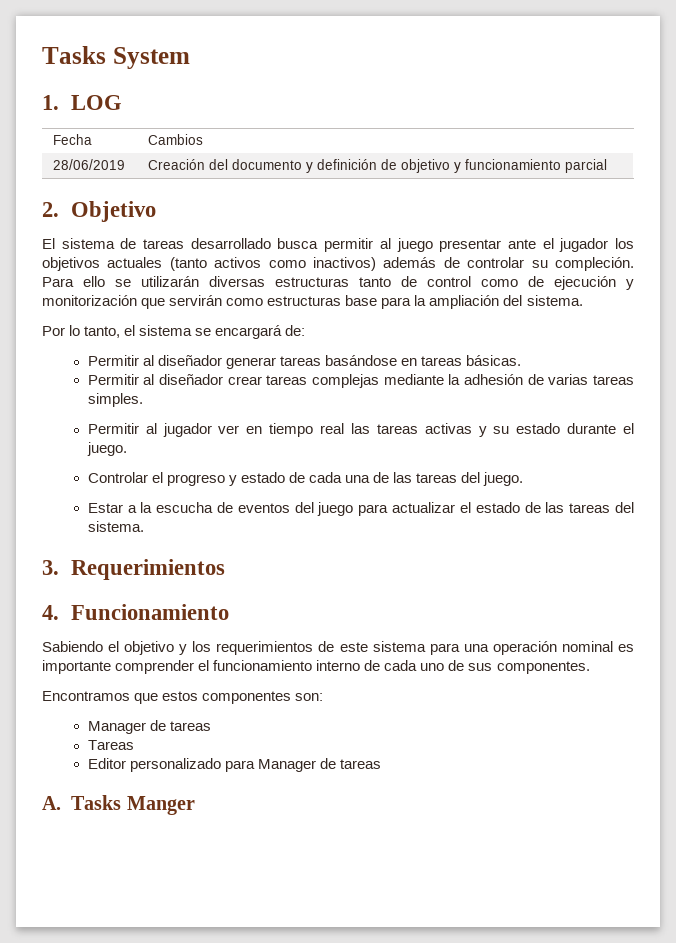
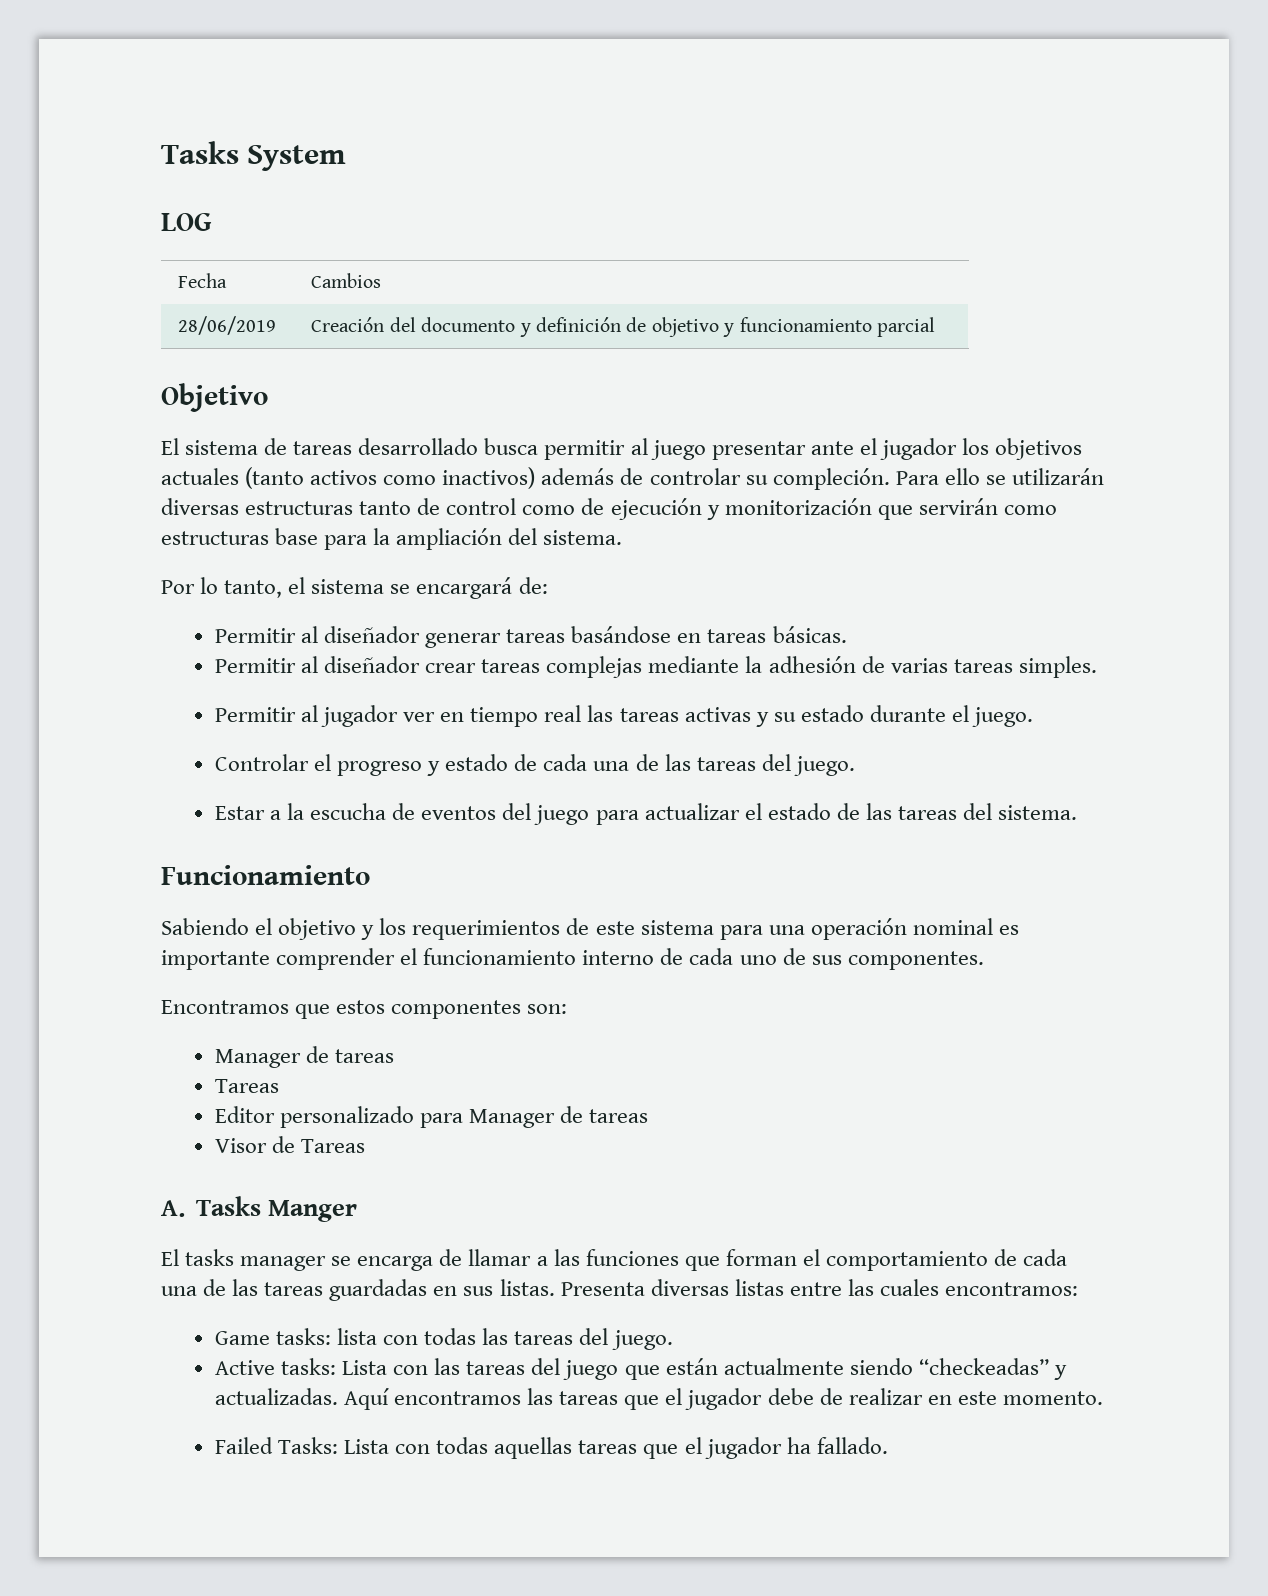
[42,95,59,110] 1. -> (347, 158) none
[42,202,59,217] 2. -> (935, 327) none
[42,559,226,580] [42,605,59,620] 3. Requerimientos // 4. -> (1078, 812) none
(382, 764) none -> [214,1136,366,1153] // Visor de Tareas
(195, 805) none -> [161,1249,1068,1271] [161,1279,1079,1301] [214,1328,673,1350] [214,1358,1067,1380] [214,1388,1103,1410] [214,1437,888,1459] // El tasks manager se encarga de llamar a las funciones que forman el comportamiento de cada una de las tareas guardadas en sus listas. Presenta diversas listas entre las cuales encontramos: // Game tasks: lista con todas las tareas del juego. // Active tasks: Lista con las tareas del juego que están actualmente siendo “checkeadas” y actualizadas. Aquí encontramos las tareas que el jugador debe de realizar en este momento. // Failed Tasks: Lista con todas aquellas tareas que el jugador ha fallado.

